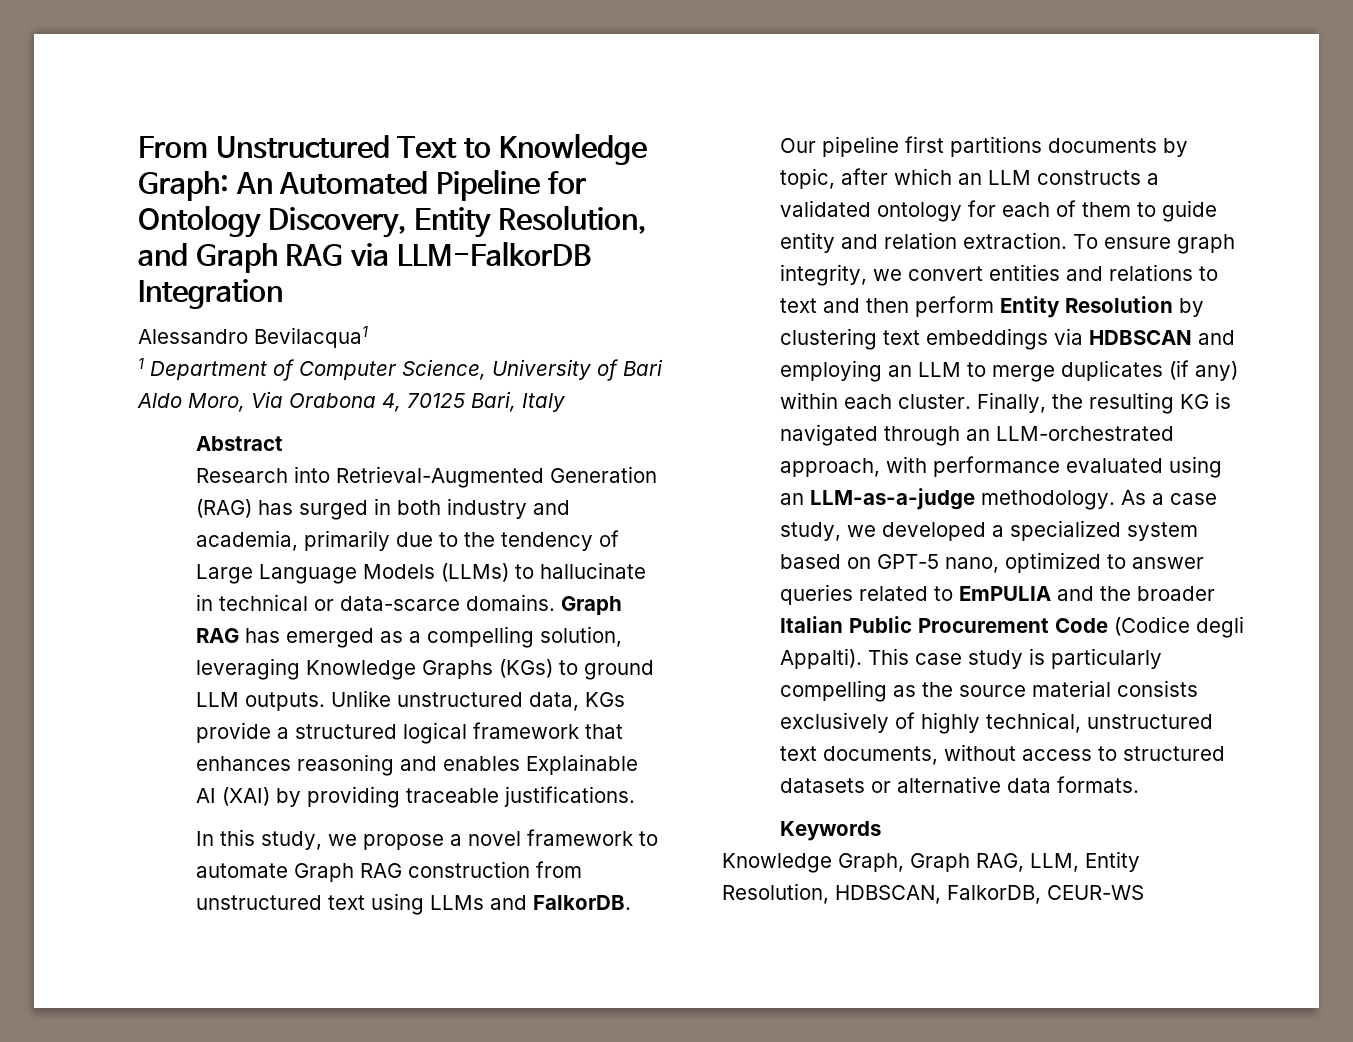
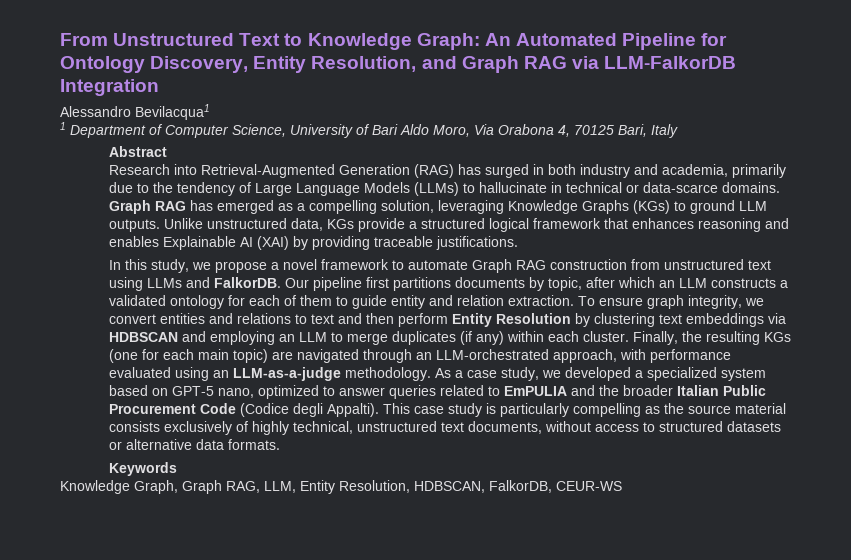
[1180,392,1232,409] KG is -> [764,332,792,342] [109,349,294,363] KGs (one for each main topic) are

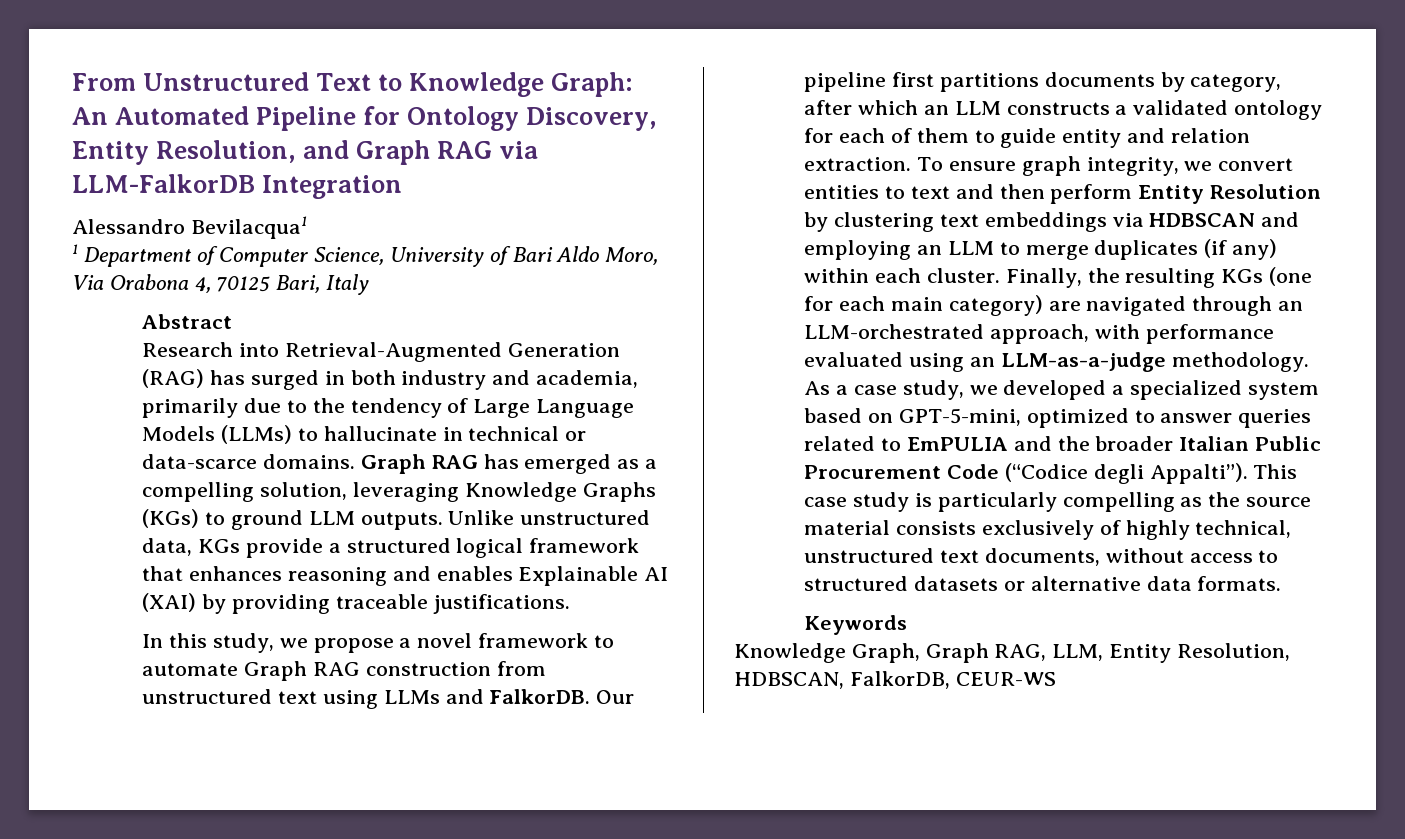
[548,277,583,291] topic, -> [1190,74,1282,92] category,
[209,313,292,324] and relations -> (880, 192) none
[233,349,269,363] topic) -> [948,295,1043,316] category)
[172,386,255,398] GPT-5 nano, -> [898,408,1021,426] GPT-5-mini,
[240,403,380,417] (Codice degli Appalti). -> [1004,463,1248,484] (“Codice degli Appalti”).

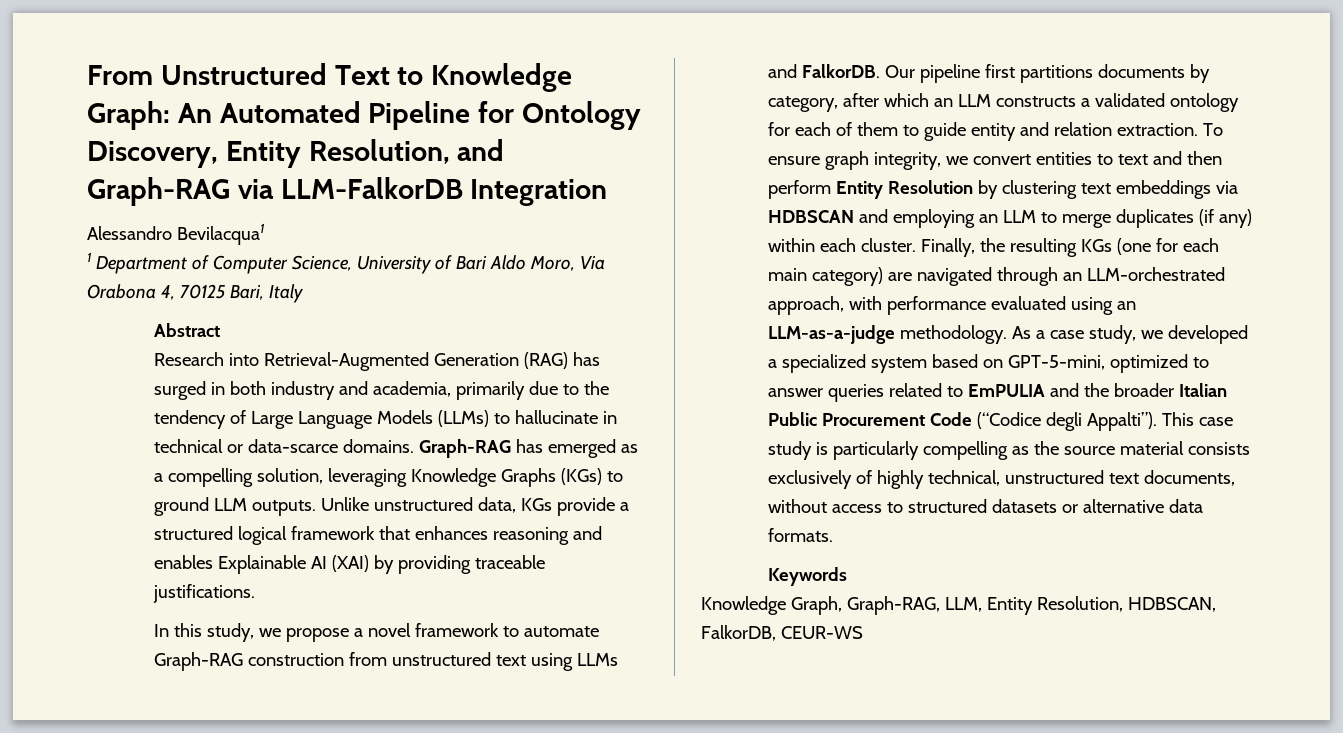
[356,140,493,165] Graph RAG -> [87,177,230,206] Graph-RAG
[360,454,478,474] Graph RAG -> [419,439,512,458] Graph-RAG
[244,661,360,681] Graph RAG -> [154,652,244,671] Graph-RAG
[925,643,1047,663] Graph RAG, -> [846,596,940,615] Graph-RAG,

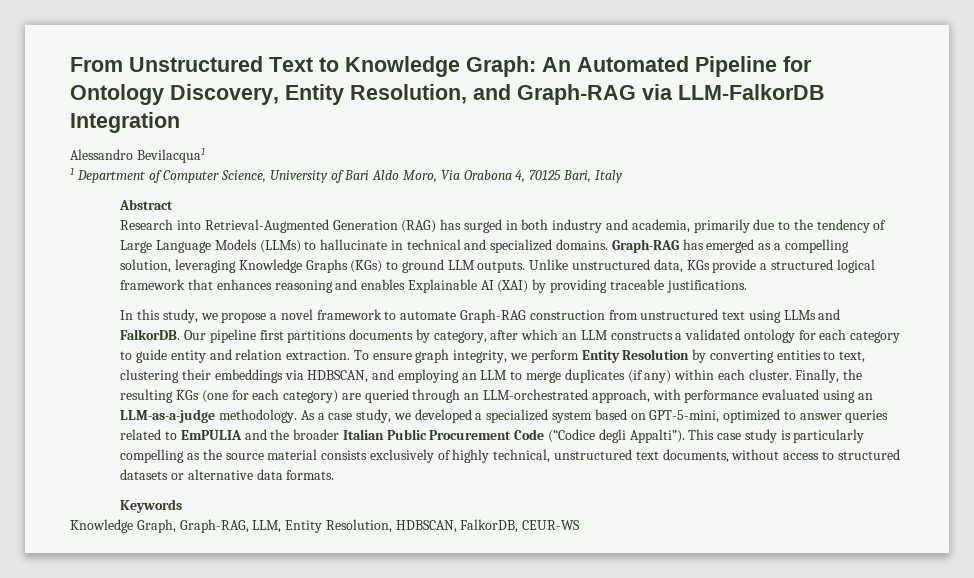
[227,439,339,453] or data-scarce -> [464,239,553,253] and specialized
[836,122,899,136] of them -> [850,331,901,343] category
[973,151,1223,165] [768,180,1112,199] convert entities to text and then perform Entity Resolution by clustering text -> [530,349,866,363] [120,369,211,383] perform Entity Resolution by converting entities to text, clustering their
[768,210,855,223] HDBSCAN -> [307,370,369,383] HDBSCAN,
[768,268,808,281] main -> (280, 394) none
[917,267,993,286] navigated -> [364,389,409,403] queried

